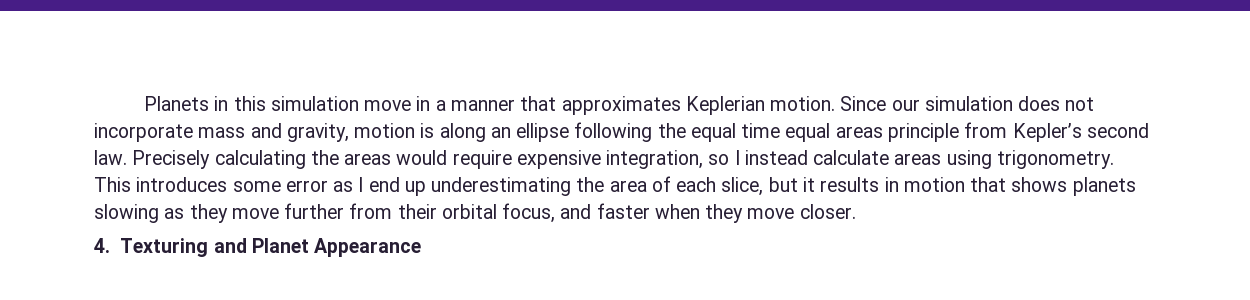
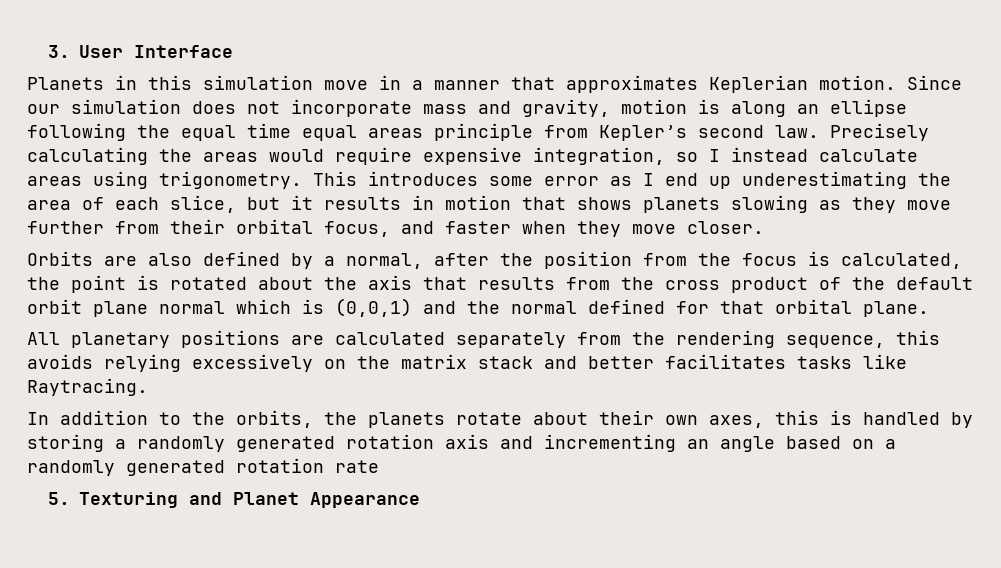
(144, 103) none -> [47,45,233,58] 3. User Interface //
[94,238,110,253] 4. -> [27,251,962,269] [27,275,973,293] [27,298,929,317] [27,330,940,348] [27,354,907,372] [27,378,148,396] [27,410,973,428] [27,434,896,452] [27,458,379,476] [47,492,70,505] Orbits are also defined by a normal, after the position from the focus is calculated, the point is rotated about the axis that results from the cross product of the default orbit plane normal which is (0,0,1) and the normal defined for that orbital plane. // All planetary positions are calculated separately from the rendering sequence, this avoids relying excessively on the matrix stack and better facilitates tasks like Raytracing. // In addition to the orbits, the planets rotate about their own axes, this is handled by storing a randomly generated rotation axis and incrementing an angle based on a randomly generated rotation rate // 5.

